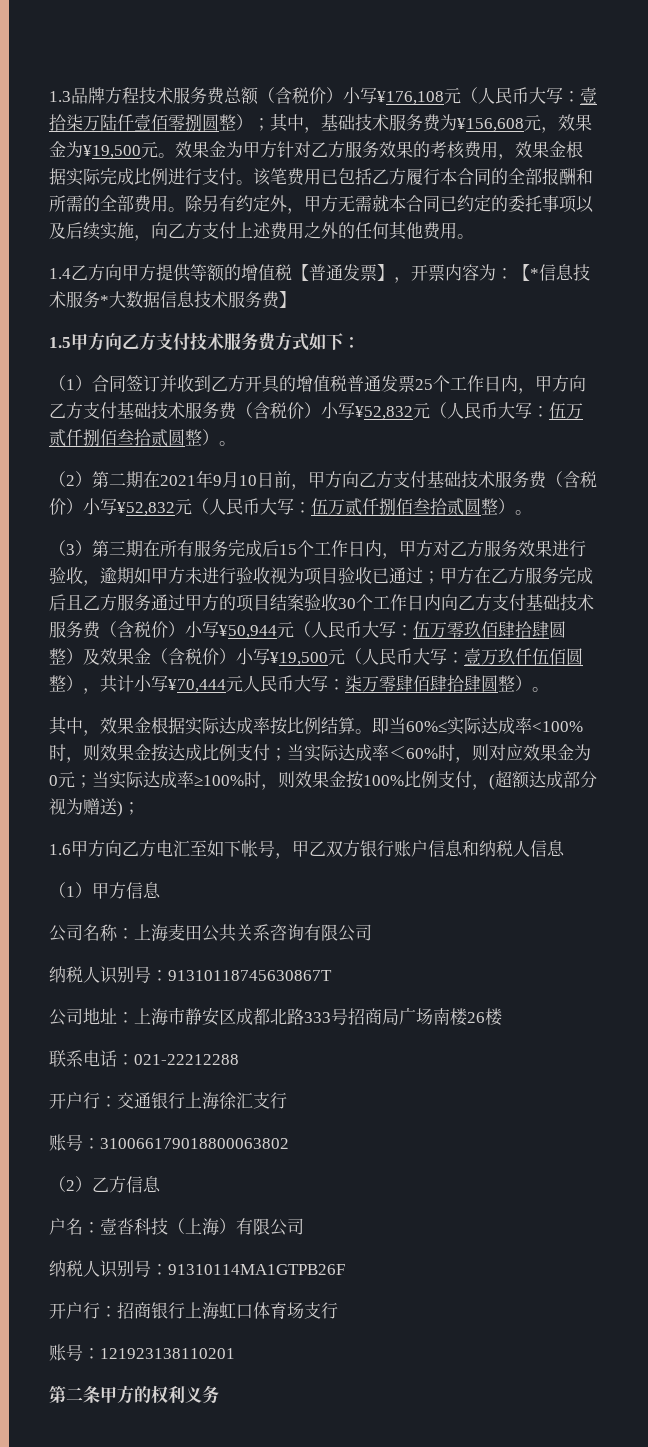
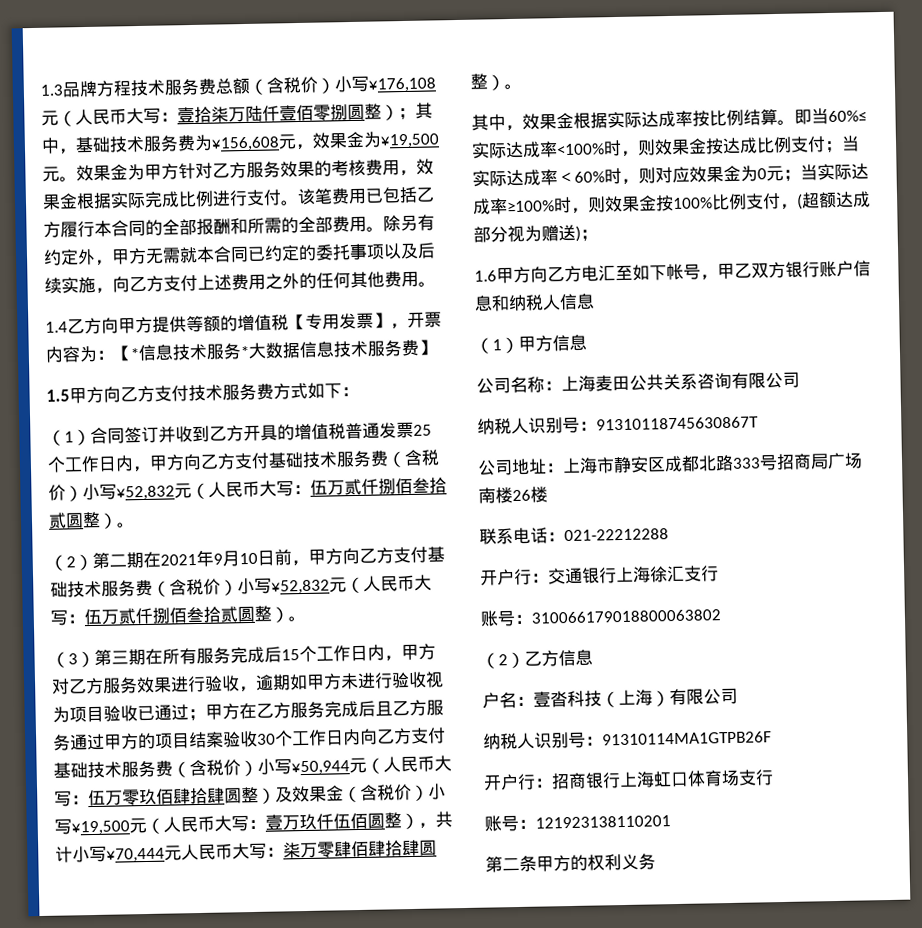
[309,264,343,281] 普通 -> [305,313,340,330] 专用

